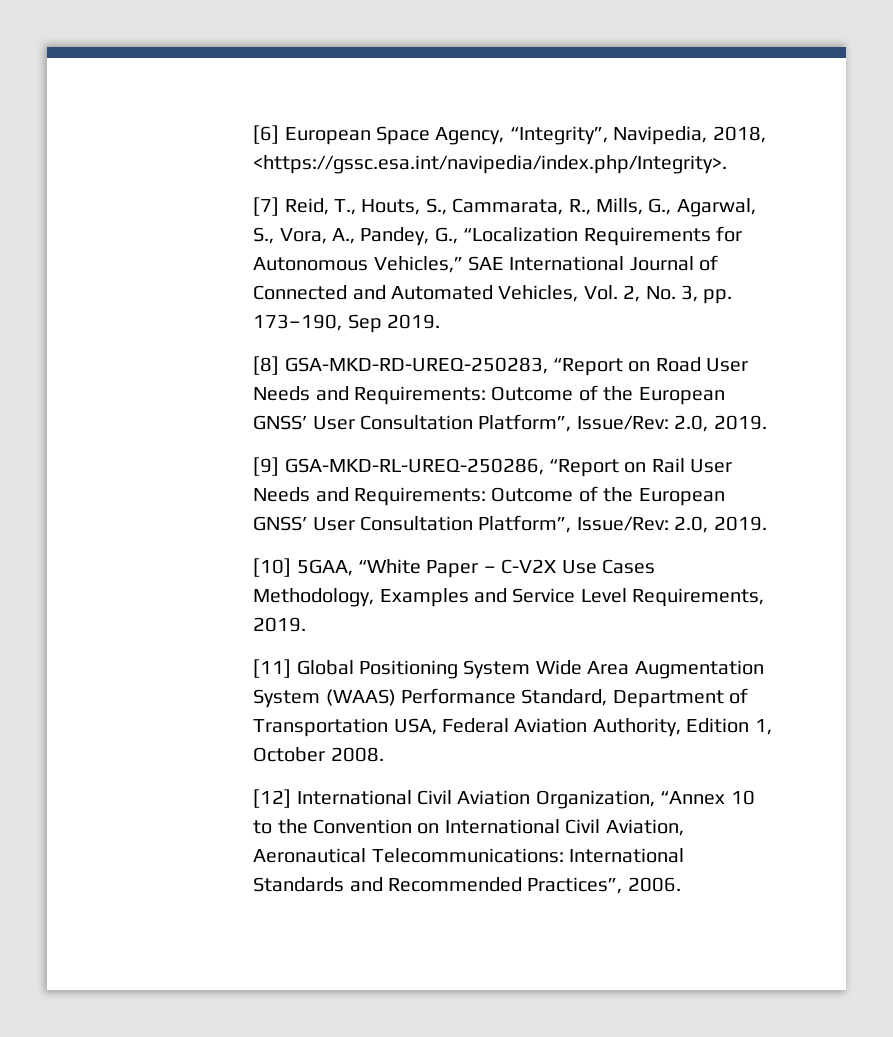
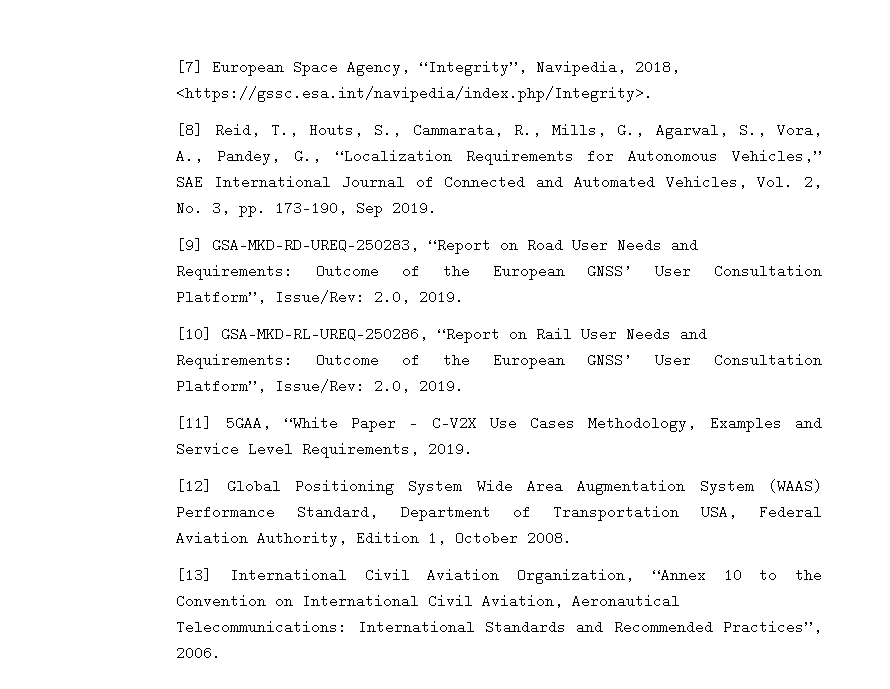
[253,125,280,144] [6] -> [176,60,204,74] [7]
[253,197,280,216] [7] -> [176,123,204,137] [8]
[253,356,280,375] [8] -> [176,238,204,252] [9]
[253,457,280,476] [9] -> [176,327,213,341] [10]
[253,558,292,577] [10] -> [176,416,213,430] [11]
[253,659,292,678] [11] -> [176,479,213,493] [12]
[253,789,292,808] [12] -> [176,568,213,582] [13]

